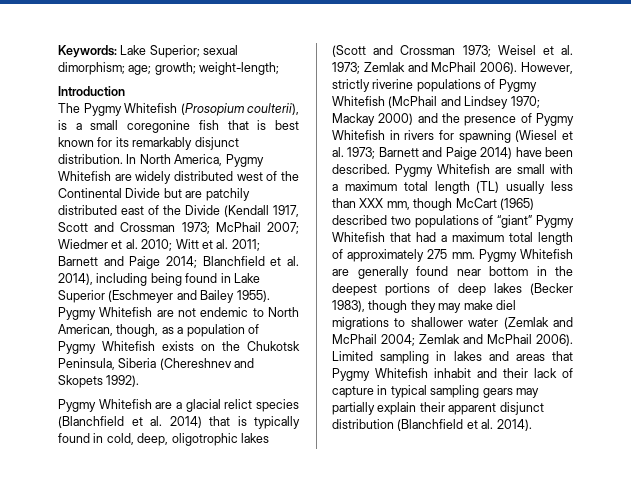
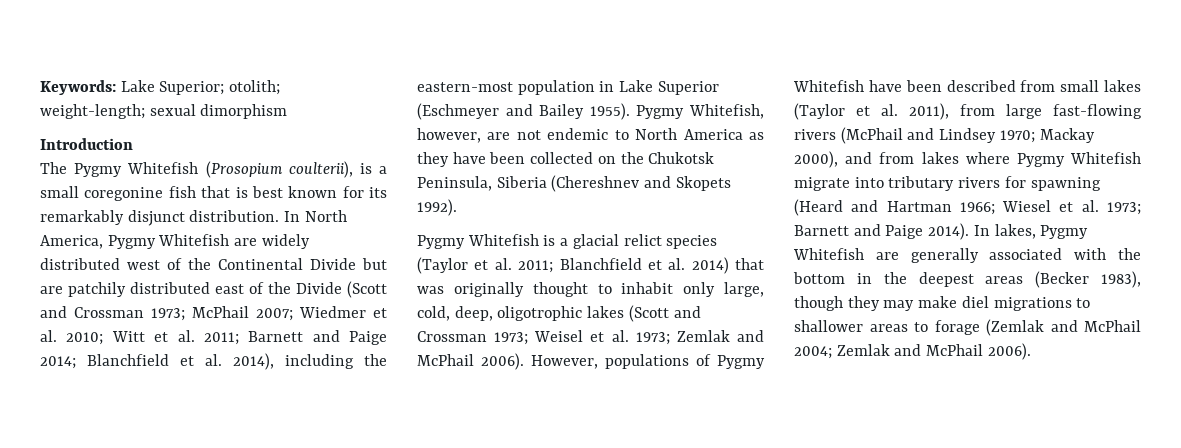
[203,45,239,55] [58,62,280,75] sexual dimorphism; age; growth; weight-length; -> [229,80,281,95] [40,104,288,119] otolith; weight-length; sexual dimorphism
[224,205,299,217] [58,222,88,232] (Kendall 1917, Scott -> [347,281,387,298] (Scott
[150,273,218,286] being found -> [364,354,387,366] [417,80,595,95] the eastern-most population
[99,307,153,317] Whitefish -> [689,104,764,119] [417,128,481,143] Whitefish, however,
[58,324,259,337] [58,341,194,354] American, though, as a population of Pygmy Whitefish exists -> [683,129,764,140] [417,152,594,167] America as they have been collected
[155,402,173,409] are -> [543,235,556,246] is
[58,416,300,429] [58,433,104,443] (Blanchfield et al. 2014) that is typically found in -> [417,257,764,274] [417,282,764,297] (Taylor et al. 2011; Blanchfield et al. 2014) that was originally thought to inhabit only large,
[332,79,414,92] strictly riverine -> (598, 362) none
(385, 101) none -> [868,80,1141,92] [794,103,1142,120] [794,129,836,140] have been described from small lakes (Taylor et al. 2011), from large fast-flowing rivers
[378,113,574,126] [332,130,558,143] 2000) and the presence of Pygmy Whitefish in rivers for spawning (Wiesel -> [794,151,1141,168] [794,176,1101,191] [794,199,1052,216] 2000), and from lakes where Pygmy Whitefish migrate into tributary rivers for spawning (Heard and Hartman 1966; Wiesel
[480,147,573,159] [332,164,573,177] [332,181,573,194] [332,198,534,211] [332,215,574,228] [332,232,573,245] [332,249,475,262] 2014) have been described. Pygmy Whitefish are small with a maximum total length (TL) usually less than XXX mm, though McCart (1965) described two populations of “giant” Pygmy Whitefish that had a maximum total length of approximately 275 mm. -> [928,223,1036,240] 2014). In lakes,
[416,266,481,276] found near -> [989,248,1141,260] associated with the
[385,283,522,296] portions of deep lakes -> [985,276,1024,284] areas
[468,318,499,327] water -> [869,320,980,335] areas to forage
[332,351,573,364] [332,368,573,381] [332,385,539,398] [332,402,544,415] [332,419,532,431] Limited sampling in lakes and areas that Pygmy Whitefish inhabit and their lack of capture in typical sampling gears may partially explain their apparent disjunct distribution (Blanchfield et al. 2014). -> (1031, 351) none

